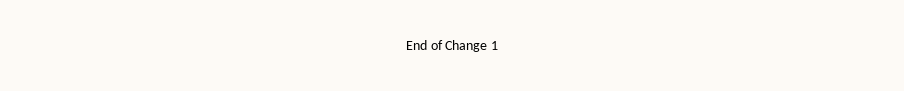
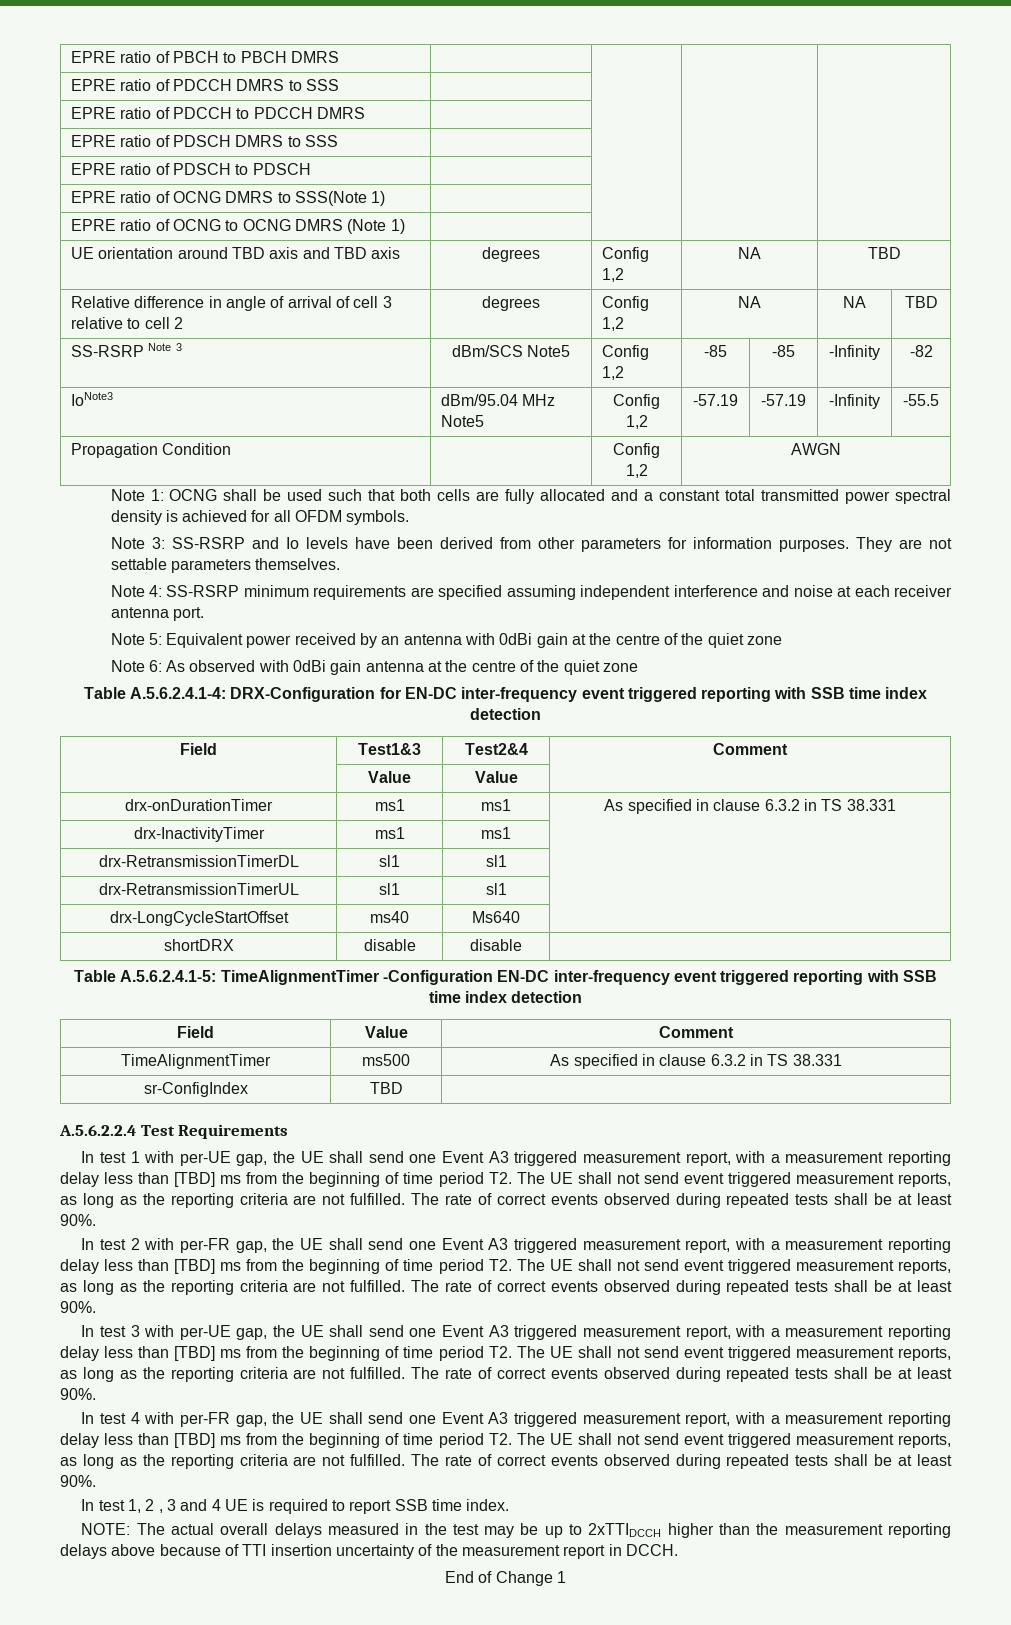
(405, 45) none -> [70,51,339,63] [70,79,339,91] [70,107,365,119] [70,135,338,147] [70,163,311,175] [70,191,386,206] [70,219,405,234] [70,247,401,259] [482,247,540,262] [601,247,649,262] [601,268,624,282] [738,247,761,259] [867,247,901,259] [70,296,392,311] [70,317,183,329] [482,296,540,311] [601,296,649,311] [601,317,624,331] [738,296,761,308] [843,296,866,308] [904,296,938,308] [70,343,182,357] [451,345,571,357] [601,345,649,360] [601,366,624,380] [704,345,727,357] [772,345,795,357] [829,345,880,360] [909,345,933,357] [70,392,113,406] [440,394,556,406] [440,415,484,427] [613,394,660,409] [625,415,648,429] [693,394,738,406] [761,394,806,406] [829,394,880,409] [903,394,939,406] [70,443,232,458] [613,443,660,458] [625,464,648,478] [791,443,841,455] [110,489,951,504] [110,510,410,525] [110,537,953,552] [110,558,341,573] [110,585,953,600] [110,607,204,621] [110,633,782,648] [110,660,639,675] [83,687,928,702] [470,708,541,720] [180,743,217,755] [358,743,421,755] [464,743,528,755] [713,743,788,755] [368,771,411,783] [474,771,518,783] [125,799,273,811] [374,799,405,811] [481,799,511,811] [604,799,896,814] [133,827,265,842] [374,827,405,839] [481,827,511,839] [98,855,299,867] [379,855,400,867] [485,855,507,867] [98,883,299,895] [379,883,400,895] [485,883,507,895] [109,911,289,926] [370,911,409,923] [472,911,520,923] [163,939,234,951] [363,939,416,951] [470,939,522,951] [73,970,938,985] [428,991,583,1003] [177,1026,214,1038] [364,1026,408,1038] [659,1026,734,1038] [121,1054,271,1069] [362,1054,410,1066] [550,1054,842,1069] [143,1082,248,1097] [369,1082,403,1094] [59,1124,289,1139] [81,1151,952,1166] [60,1172,951,1187] [60,1193,953,1208] [60,1214,96,1226] [81,1238,952,1253] [60,1259,951,1274] [60,1280,953,1295] [60,1301,96,1313] [81,1325,952,1340] [60,1346,951,1361] [60,1367,953,1382] [60,1388,96,1400] [81,1412,952,1427] [60,1433,951,1448] [60,1454,953,1469] [60,1475,96,1487] [81,1499,510,1514] [81,1523,951,1538] [60,1544,678,1559] EPRE ratio of PBCH to PBCH DMRS | | | | // EPRE ratio of PDCCH DMRS to SSS | | | | // EPRE ratio of PDCCH to PDCCH DMRS | | | | // EPRE ratio of PDSCH DMRS to SSS | | | | // EPRE ratio of PDSCH to PDSCH | | | | // EPRE ratio of OCNG DMRS to SSS(Note 1) | | | | // EPRE ratio of OCNG to OCNG DMRS (Note 1) | | | | // UE orientation around TBD axis and TBD axis | degrees | Config 1,2 | NA | TBD // Relative difference in angle of arrival of cell 3 relative to cell 2 | degrees | Config 1,2 | NA | NA | TBD // SS-RSRP Note 3 | dBm/SCS Note5 | Config 1,2 | -85 | -85 | -Infinity | -82 // IoNote3 | dBm/95.04 MHz Note5 | Config 1,2 | -57.19 | -57.19 | -Infinity | -55.5 // Propagation Condition | | Config 1,2 | AWGN // Note 1: OCNG shall be used such that both cells are fully allocated and a constant total transmitted power spectral density is achieved for all OFDM symbols. // Note 3: SS-RSRP and Io levels have been derived from other parameters for information purposes. They are not settable parameters themselves. // Note 4: SS-RSRP minimum requirements are specified assuming independent interference and noise at each receiver antenna port. // Note 5: Equivalent power received by an antenna with 0dBi gain at the centre of the quiet zone // Note 6: As observed with 0dBi gain antenna at the centre of the quiet zone // Table A.5.6.2.4.1-4: DRX-Configuration for EN-DC inter-frequency event triggered reporting with SSB time index detection // Field | Test1&3 | Test2&4 | Comment // | Value | Value | // drx-onDurationTimer | ms1 | ms1 | As specified in clause 6.3.2 in TS 38.331 // drx-InactivityTimer | ms1 | ms1 | // drx-RetransmissionTimerDL | sl1 | sl1 | // drx-RetransmissionTimerUL | sl1 | sl1 | // drx-LongCycleStartOffset | ms40 | Ms640 | // shortDRX | disable | disable | // Table A.5.6.2.4.1-5: TimeAlignmentTimer -Configuration EN-DC inter-frequency event triggered reporting with SSB time index detection // Field | Value | Comment // TimeAlignmentTimer | ms500 | As specified in clause 6.3.2 in TS 38.331 // sr-ConfigIndex | TBD | // A.5.6.2.2.4 Test Requirements // In test 1 with per-UE gap, the UE shall send one Event A3 triggered measurement report, with a measurement reporting delay less than [TBD] ms from the beginning of time period T2. The UE shall not send event triggered measurement reports, as long as the reporting criteria are not fulfilled. The rate of correct events observed during repeated tests shall be at least 90%. // In test 2 with per-FR gap, the UE shall send one Event A3 triggered measurement report, with a measurement reporting delay less than [TBD] ms from the beginning of time period T2. The UE shall not send event triggered measurement reports, as long as the reporting criteria are not fulfilled. The rate of correct events observed during repeated tests shall be at least 90%. // In test 3 with per-UE gap, the UE shall send one Event A3 triggered measurement report, with a measurement reporting delay less than [TBD] ms from the beginning of time period T2. The UE shall not send event triggered measurement reports, as long as the reporting criteria are not fulfilled. The rate of correct events observed during repeated tests shall be at least 90%. // In test 4 with per-FR gap, the UE shall send one Event A3 triggered measurement report, with a measurement reporting delay less than [TBD] ms from the beginning of time period T2. The UE shall not send event triggered measurement reports, as long as the reporting criteria are not fulfilled. The rate of correct events observed during repeated tests shall be at least 90%. // In test 1, 2 , 3 and 4 UE is required to report SSB time index. // NOTE: The actual overall delays measured in the test may be up to 2xTTIDCCH higher than the measurement reporting delays above because of TTI insertion uncertainty of the measurement report in DCCH. //

